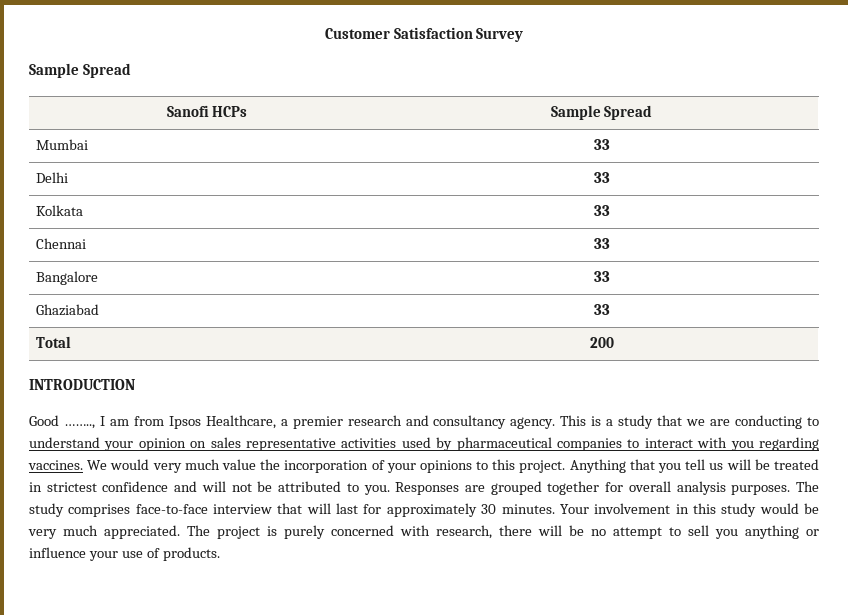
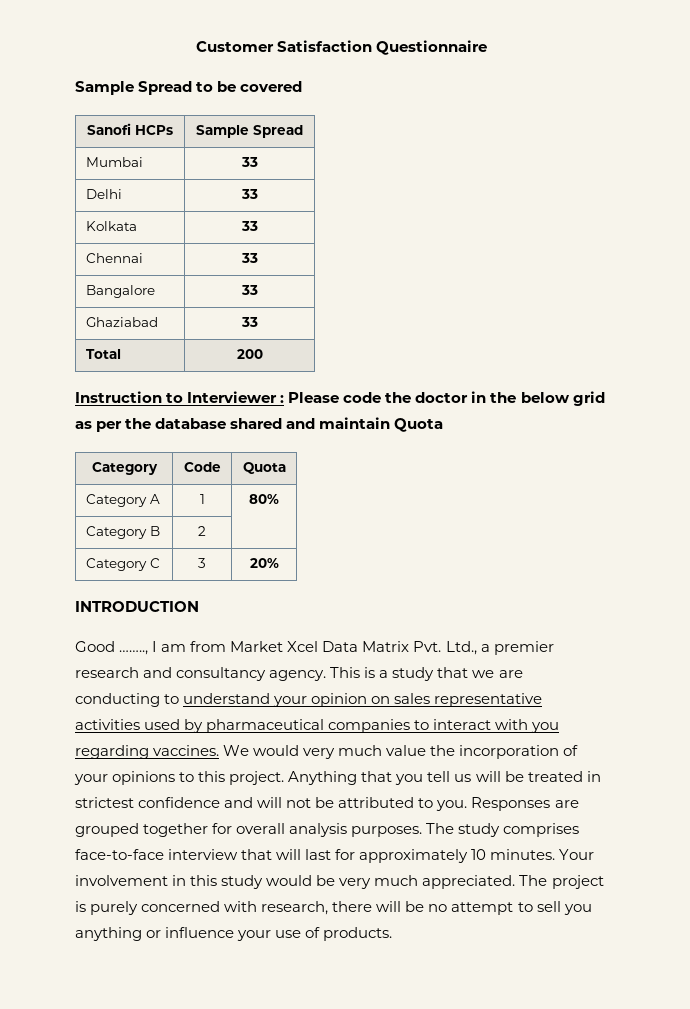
[476,28,524,42] [29,63,131,78] Survey // Sample Spread -> [376,40,488,55] [75,81,303,95] Questionnaire // Sample Spread to be covered
(614, 342) none -> [75,391,605,406] [75,417,444,432] [91,462,158,475] [183,462,221,472] [242,462,286,474] [85,494,160,507] [199,494,205,504] [249,494,279,504] [85,526,160,539] [198,526,206,536] [85,558,160,571] [198,558,206,568] [249,558,279,568] // Instruction to Interviewer : Please code the doctor in the below grid as per the database shared and maintain Quota // Category | Code | Quota // Category A | 1 | 80% // Category B | 2 | // Category C | 3 | 20%
[168,415,276,429] Ipsos Healthcare, -> [230,641,477,655] Market Xcel Data Matrix Pvt. Ltd.,
[481,504,497,514] 30 -> [471,849,487,860] 10

